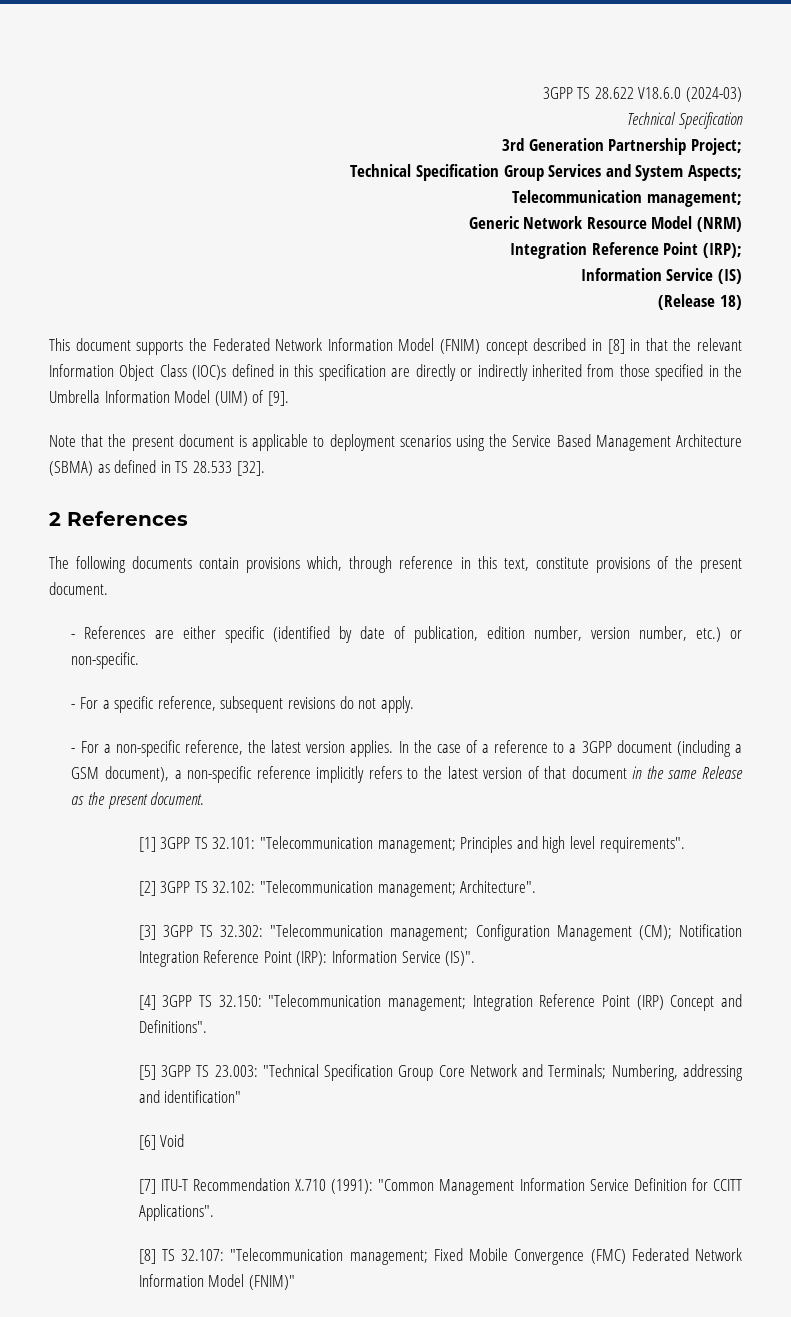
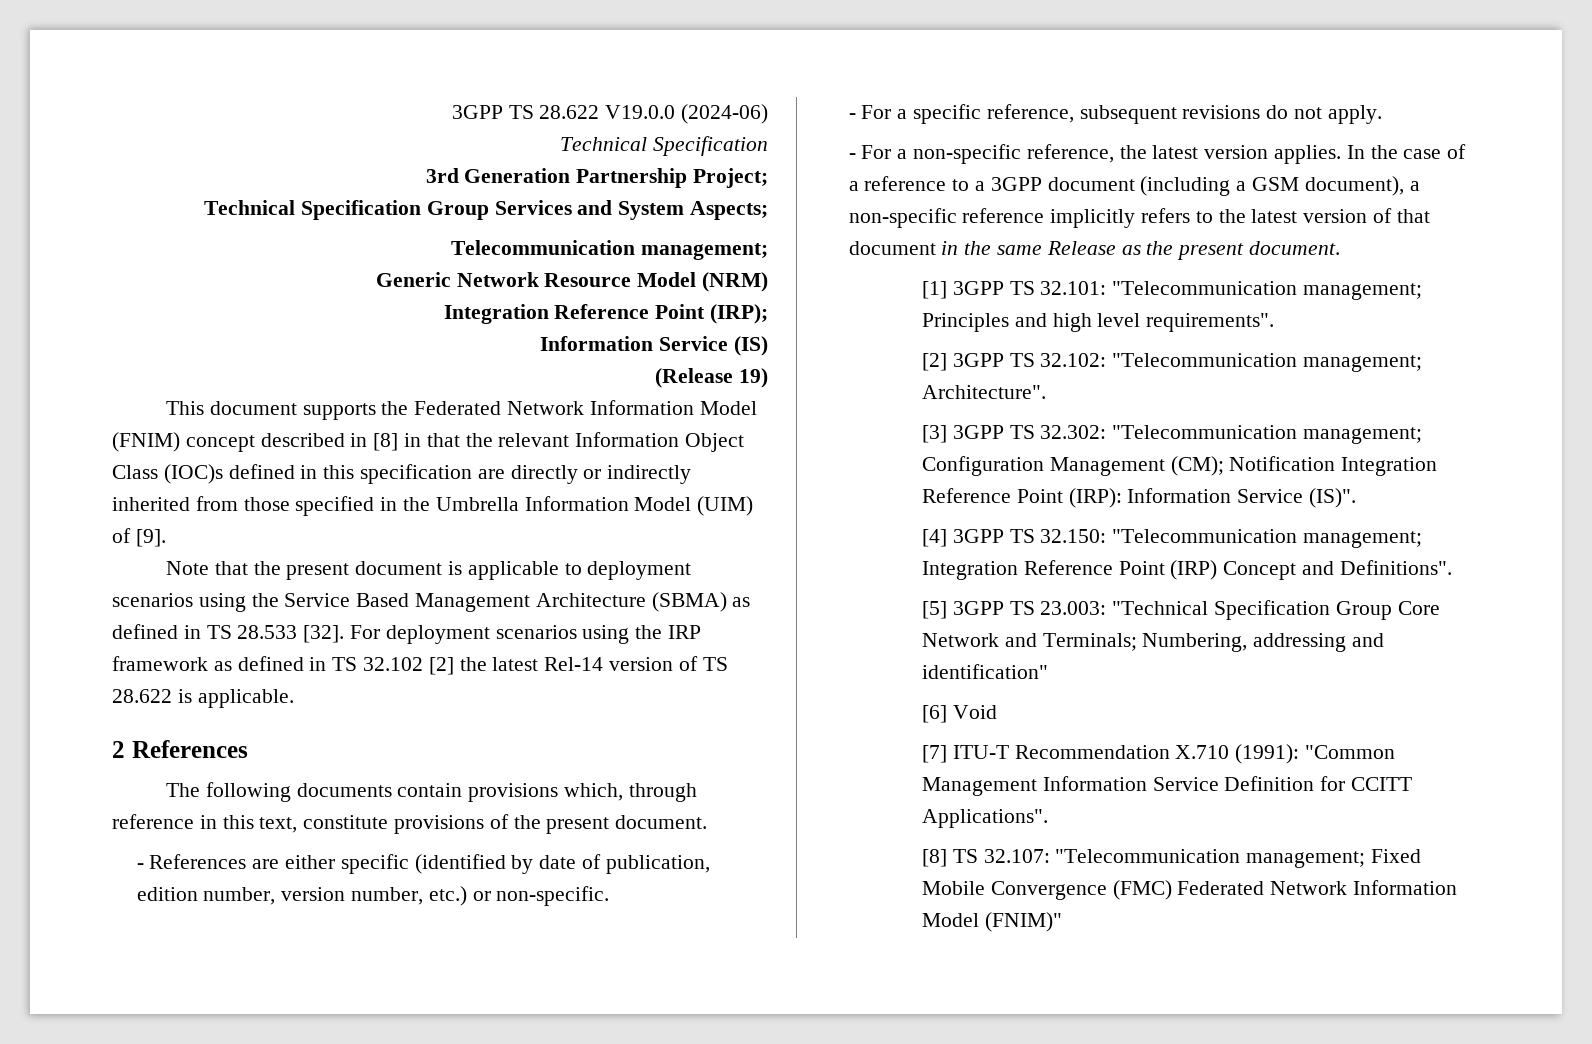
[638,87,743,102] V18.6.0 (2024-03) -> [605,104,768,124] V19.0.0 (2024-06)
[720,295,742,310] 18) -> [738,368,768,388] 19)
(265, 468) none -> [350,625,702,644] [112,656,728,675] [112,689,294,708] For deployment scenarios using the IRP framework as defined in TS 32.102 [2] the latest Rel-14 version of TS 28.622 is applicable.

